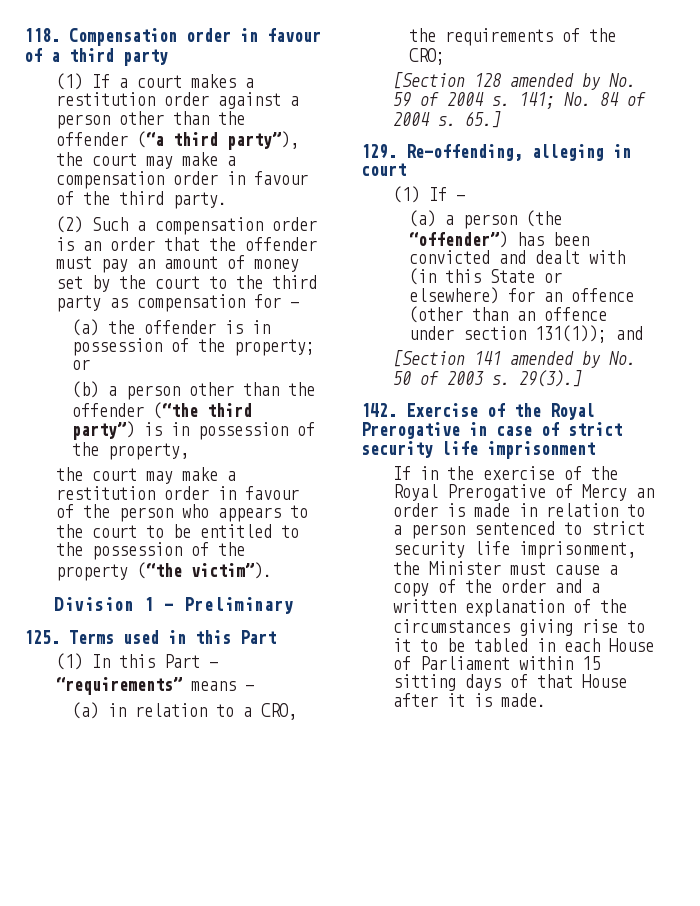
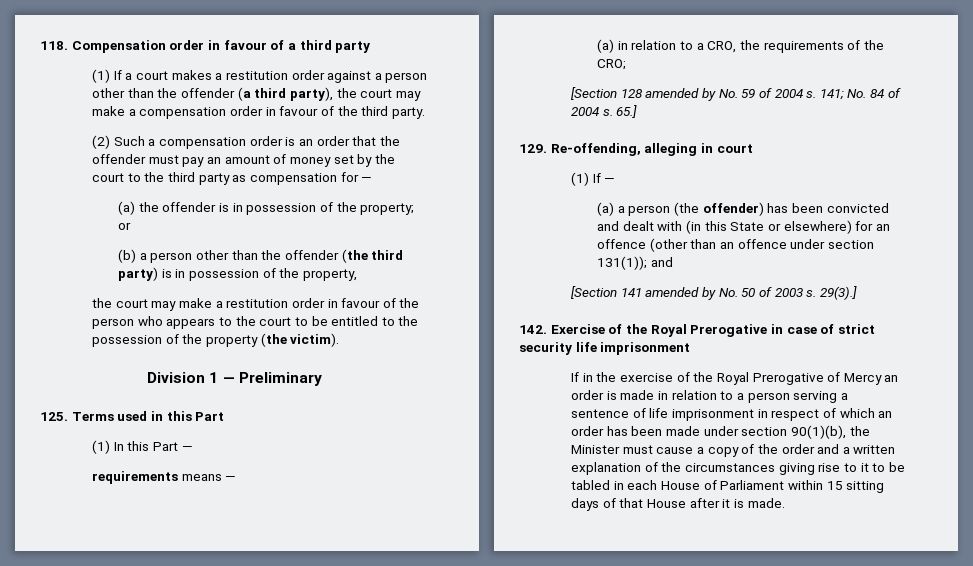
[137,131,300,150] (“a third party”), -> [237,87,333,101] (a third party),
[153,402,253,419] [72,421,136,440] (“the third party”) -> [341,249,404,263] [118,267,159,281] (the third party)
[137,562,273,579] (“the victim”). -> [260,333,340,347] (the victim).
[56,677,183,695] “requirements” -> [92,471,179,484] requirements
[409,231,509,248] “offender”) -> [702,202,764,216] offender)
[474,521,646,535] [393,541,637,559] sentenced to strict security life imprisonment, -> [793,391,848,403] [571,408,893,421] [571,425,846,439] serving a sentence of life imprisonment in respect of which an order has been made under section 90(1)(b),

